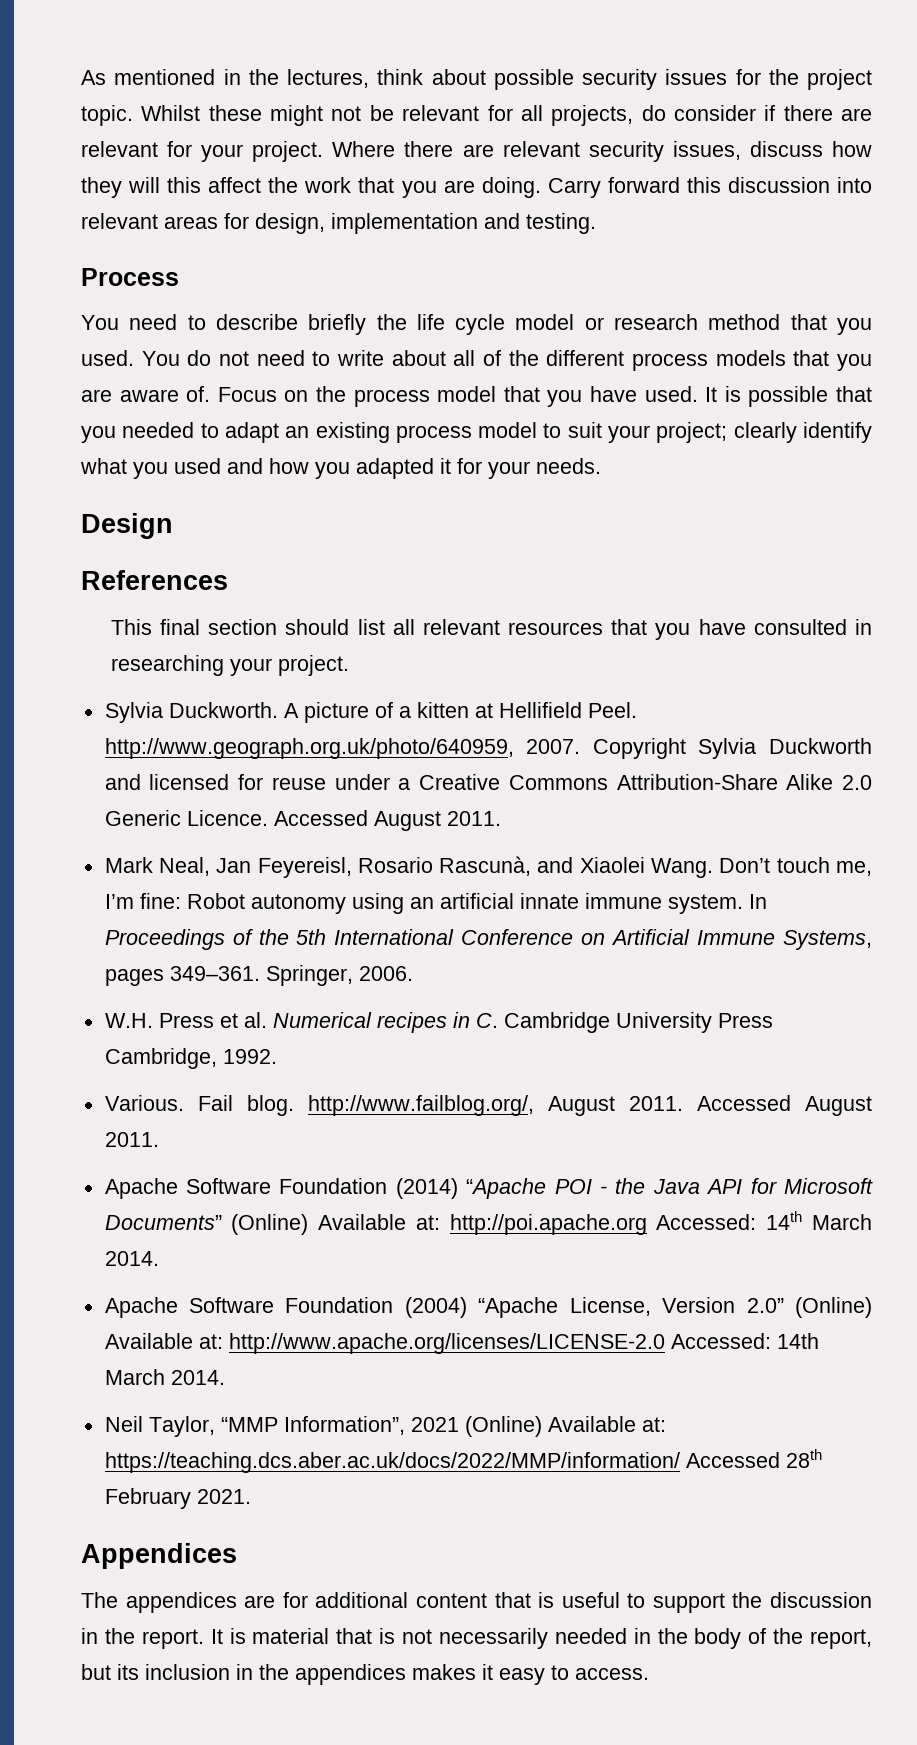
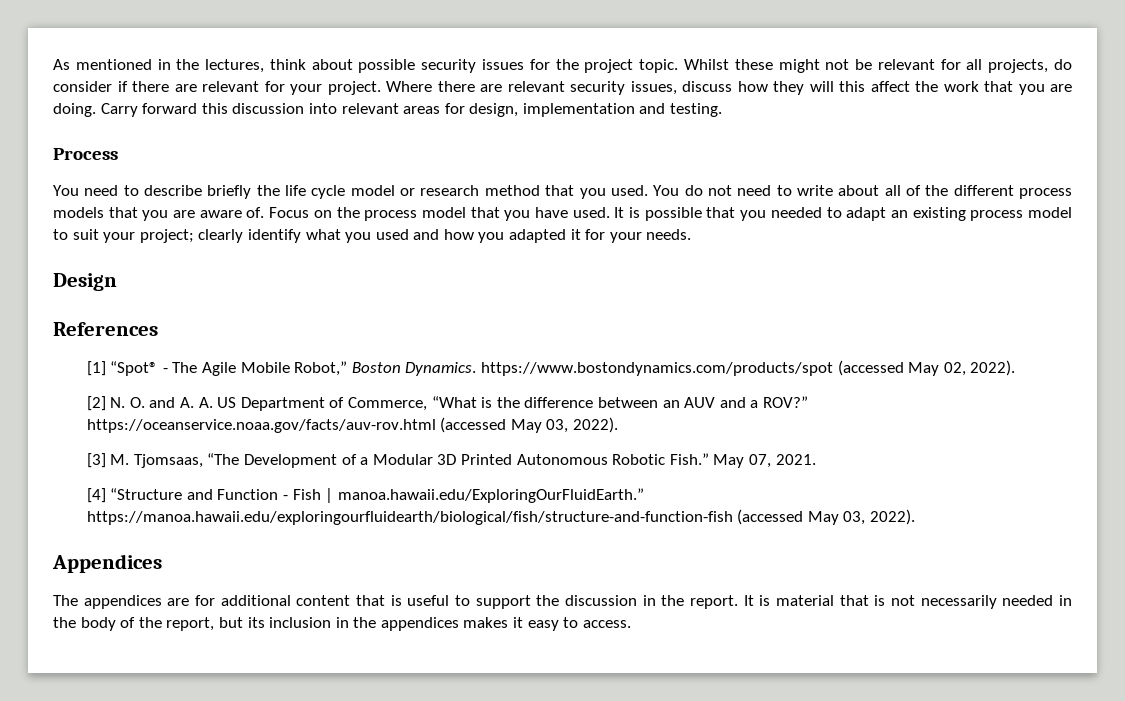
[110,619,873,640] [110,655,349,676] [104,702,637,723] [104,738,872,759] [104,774,873,790] [104,810,501,831] [104,856,872,878] [104,893,767,914] [104,929,873,950] [104,965,413,986] [104,1012,773,1033] [104,1048,277,1069] [104,1095,872,1116] [104,1132,159,1147] [104,1178,873,1199] [104,1211,873,1235] [104,1251,159,1266] [104,1297,873,1318] [104,1333,819,1354] [104,1369,225,1385] [104,1416,666,1437] [104,1449,822,1473] [104,1488,251,1509] This final section should list all relevant resources that you have consulted in researching your project. // Sylvia Duckworth. A picture of a kitten at Hellifield Peel. http://www.geograph.org.uk/photo/640959, 2007. Copyright Sylvia Duckworth and licensed for reuse under a Creative Commons Attribution-Share Alike 2.0 Generic Licence. Accessed August 2011. // Mark Neal, Jan Feyereisl, Rosario Rascunà, and Xiaolei Wang. Don’t touch me, I’m fine: Robot autonomy using an artificial innate immune system. In Proceedings of the 5th International Conference on Artificial Immune Systems, pages 349–361. Springer, 2006. // W.H. Press et al. Numerical recipes in C. Cambridge University Press Cambridge, 1992. // Various. Fail blog. http://www.failblog.org/, August 2011. Accessed August 2011. // Apache Software Foundation (2014) “Apache POI - the Java API for Microsoft Documents” (Online) Available at: http://poi.apache.org Accessed: 14th March 2014. // Apache Software Foundation (2004) “Apache License, Version 2.0” (Online) Available at: http://www.apache.org/licenses/LICENSE-2.0 Accessed: 14th March 2014. // Neil Taylor, “MMP Information”, 2021 (Online) Available at: https://teaching.dcs.aber.ac.uk/docs/2022/MMP/information/ Accessed 28th February 2021. -> [86,360,1016,376] [86,396,808,411] [86,417,619,433] [86,453,816,468] [86,488,644,503] [86,509,916,525] [1] “Spot® - The Agile Mobile Robot,” Boston Dynamics. https://www.bostondynamics.com/products/spot (accessed May 02, 2022). // [2] N. O. and A. A. US Department of Commerce, “What is the difference between an AUV and a ROV?” https://oceanservice.noaa.gov/facts/auv-rov.html (accessed May 03, 2022). // [3] M. Tjomsaas, “The Development of a Modular 3D Printed Autonomous Robotic Fish.” May 07, 2021. // [4] “Structure and Function - Fish | manoa.hawaii.edu/ExploringOurFluidEarth.” https://manoa.hawaii.edu/exploringourfluidearth/biological/fish/structure-and-function-fish (accessed May 03, 2022).

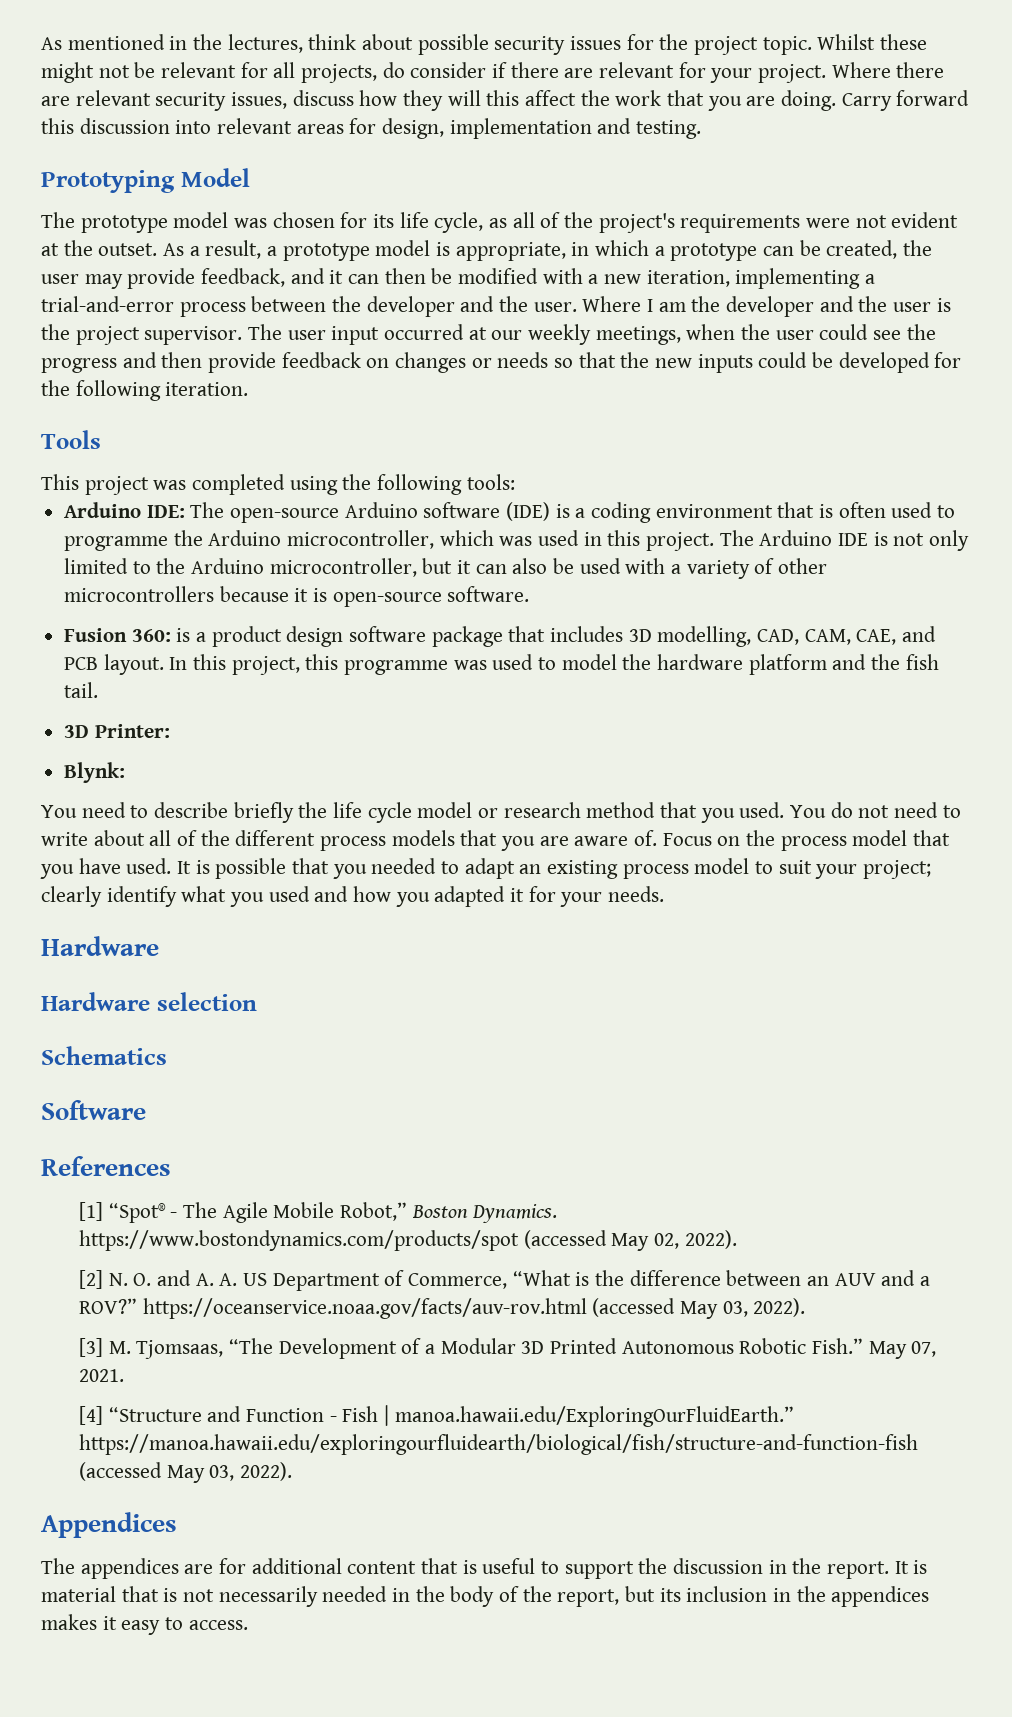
[53,148,118,160] Process -> [41,168,250,193] [41,212,959,233] [41,240,933,261] [41,268,876,289] [41,296,951,317] [41,324,936,345] [41,352,962,373] [41,380,249,401] [41,430,101,449] [41,474,515,495] [64,502,956,523] [64,530,970,551] [64,558,828,579] [64,586,530,607] [64,626,937,647] [64,654,939,675] [64,682,99,698] [64,724,170,738] [64,762,126,783] Prototyping Model // The prototype model was chosen for its life cycle, as all of the project's requirements were not evident at the outset. As a result, a prototype model is appropriate, in which a prototype can be created, the user may provide feedback, and it can then be modified with a new iteration, implementing a trial-and-error process between the developer and the user. Where I am the developer and the user is the project supervisor. The user input occurred at our weekly meetings, when the user could see the progress and then provide feedback on changes or needs so that the new inputs could be developed for the following iteration. // Tools // This project was completed using the following tools: // Arduino IDE: The open-source Arduino software (IDE) is a coding environment that is often used to programme the Arduino microcontroller, which was used in this project. The Arduino IDE is not only limited to the Arduino microcontroller, but it can also be used with a variety of other microcontrollers because it is open-source software. // Fusion 360: is a product design software package that includes 3D modelling, CAD, CAM, CAE, and PCB layout. In this project, this programme was used to model the hardware platform and the fish tail. // 3D Printer: // Blynk:
[53,273,117,291] Design -> [41,936,159,956] [41,992,257,1011] [41,1046,167,1065] [41,1100,146,1120] Hardware // Hardware selection // Schematics // Software

